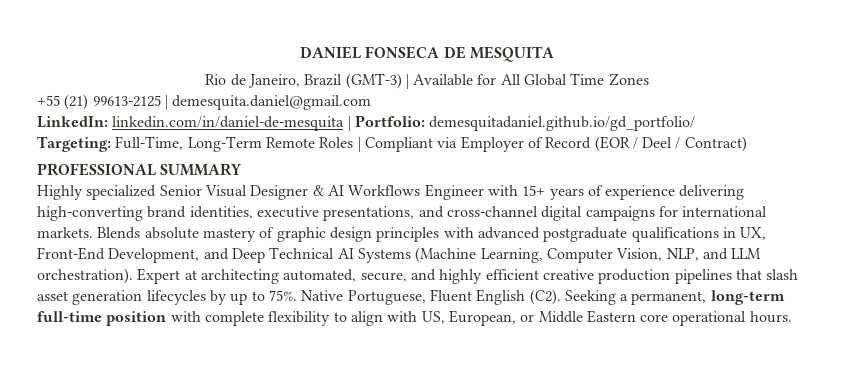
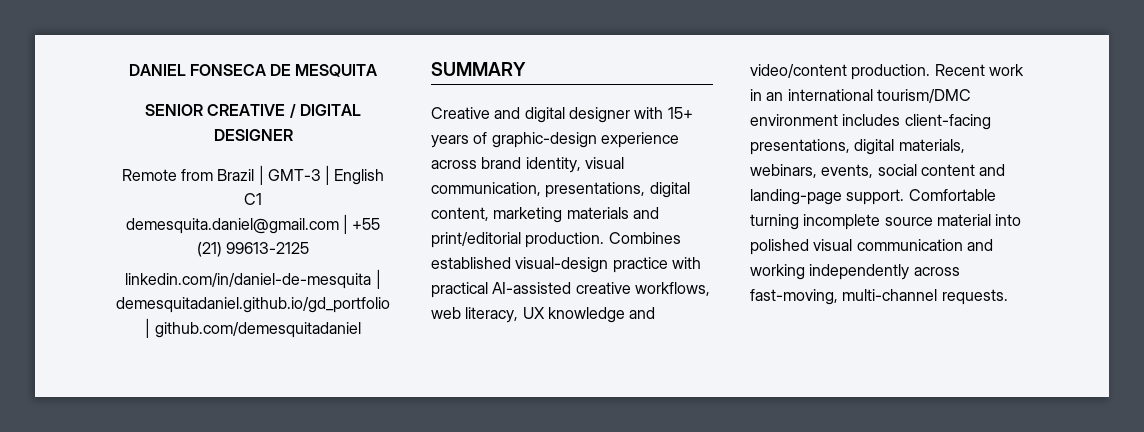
[205,73,649,89] [37,94,372,110] [37,115,696,131] [37,136,747,152] [37,163,242,176] [37,184,745,200] [37,206,768,221] [37,227,767,242] [37,247,762,263] [37,268,799,284] [37,289,785,305] [37,310,792,326] Rio de Janeiro, Brazil (GMT-3) | Available for All Global Time Zones // +55 (21) 99613-2125 | demesquita.daniel@gmail.com // LinkedIn: linkedin.com/in/daniel-de-mesquita | Portfolio: demesquitadaniel.github.io/gd_portfolio/ // Targeting: Full-Time, Long-Term Remote Roles | Compliant via Employer of Record (EOR / Deel / Contract) // PROFESSIONAL SUMMARY // Highly specialized Senior Visual Designer & AI Workflows Engineer with 15+ years of experience delivering high-converting brand identities, executive presentations, and cross-channel digital campaigns for international markets. Blends absolute mastery of graphic design principles with advanced postgraduate qualifications in UX, Front-End Development, and Deep Technical AI Systems (Machine Learning, Computer Vision, NLP, and LLM orchestration). Expert at architecting automated, secure, and highly efficient creative production pipelines that slash asset generation lifecycles by up to 75%. Native Portuguese, Fluent English (C2). Seeking a permanent, long-term full-time position with complete flexibility to align with US, European, or Middle Eastern core operational hours. -> [145,104,361,118] [213,129,293,141] [121,165,385,185] [244,193,262,205] [125,214,381,234] [196,242,310,257] [125,269,381,289] [116,297,390,313] [145,318,361,338] [431,62,526,76] [431,107,693,123] [431,132,679,148] [431,157,624,173] [431,182,690,198] [431,207,659,223] [431,232,681,248] [431,257,701,273] [431,282,710,298] [431,307,656,323] [750,64,1024,80] [750,89,971,103] [750,114,991,130] [750,139,965,155] [750,164,1006,178] [750,189,996,205] [750,214,1022,230] [750,239,993,255] [750,264,960,280] [750,289,1008,305] SENIOR CREATIVE / DIGITAL DESIGNER // Remote from Brazil | GMT-3 | English C1 // demesquita.daniel@gmail.com | +55 (21) 99613-2125 // linkedin.com/in/daniel-de-mesquita | demesquitadaniel.github.io/gd_portfolio | github.com/demesquitadaniel // SUMMARY // Creative and digital designer with 15+ years of graphic-design experience across brand identity, visual communication, presentations, digital content, marketing materials and print/editorial production. Combines established visual-design practice with practical AI-assisted creative workflows, web literacy, UX knowledge and video/content production. Recent work in an international tourism/DMC environment includes client-facing presentations, digital materials, webinars, events, social content and landing-page support. Comfortable turning incomplete source material into polished visual communication and working independently across fast-moving, multi-channel requests.

